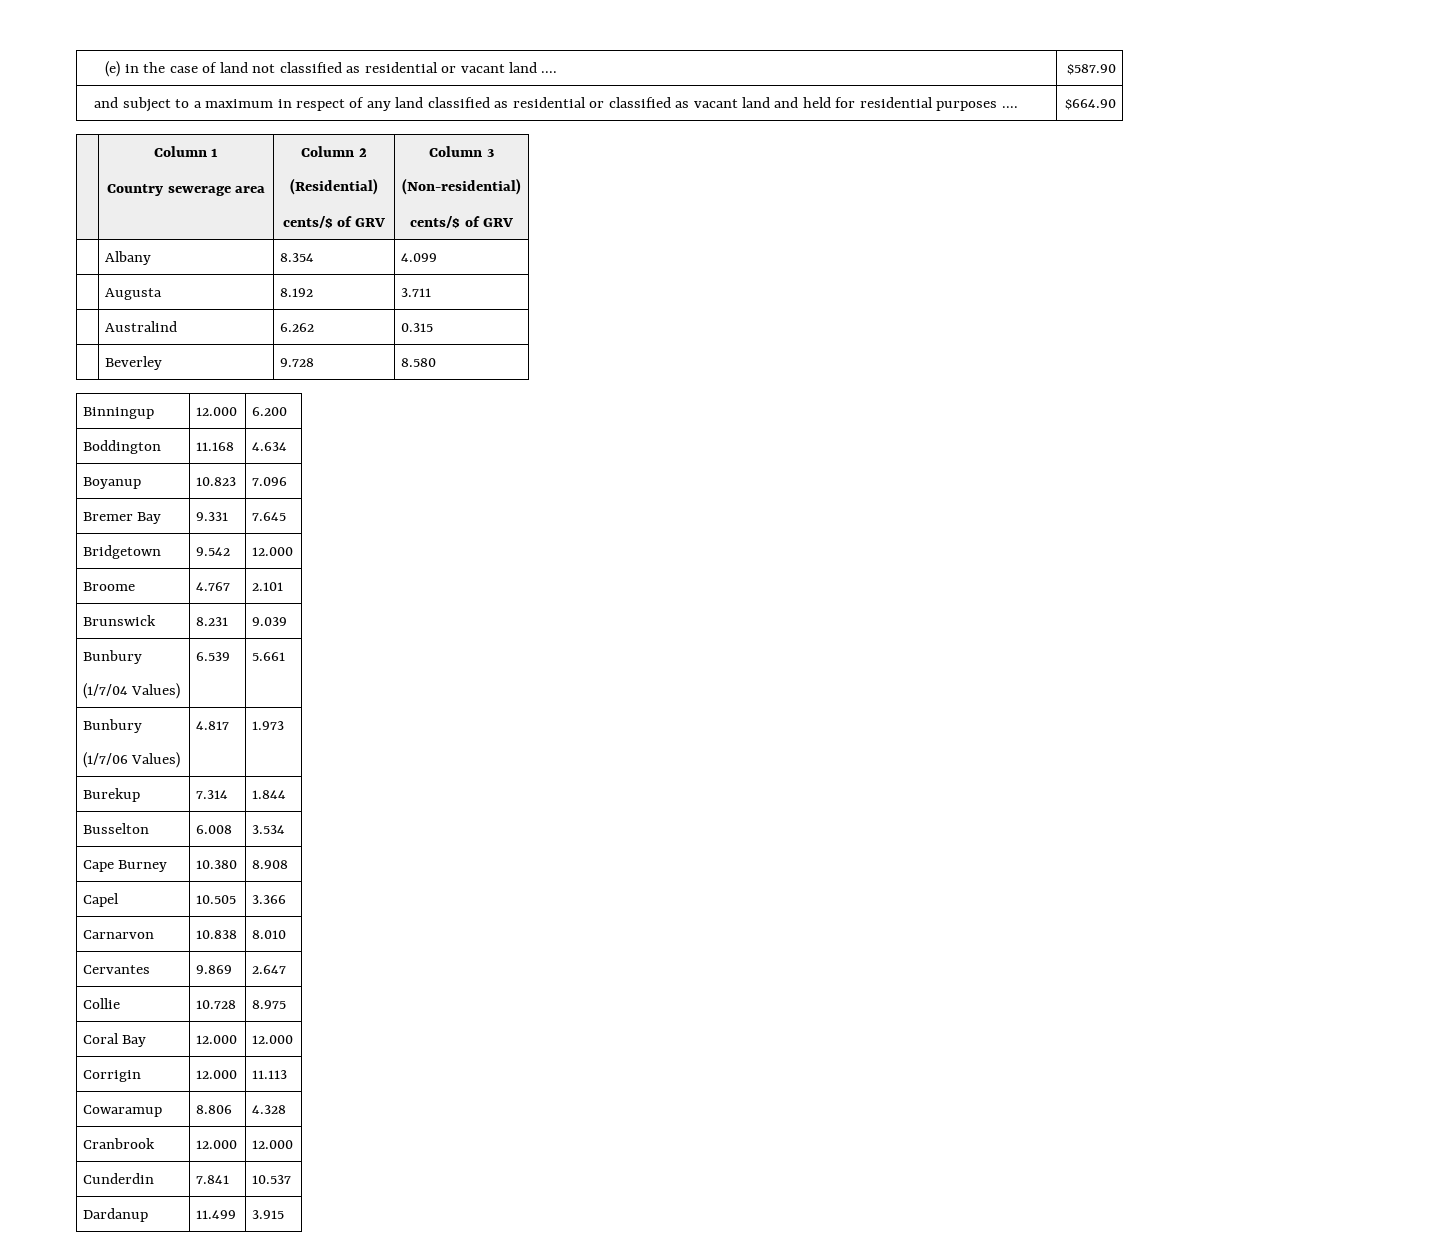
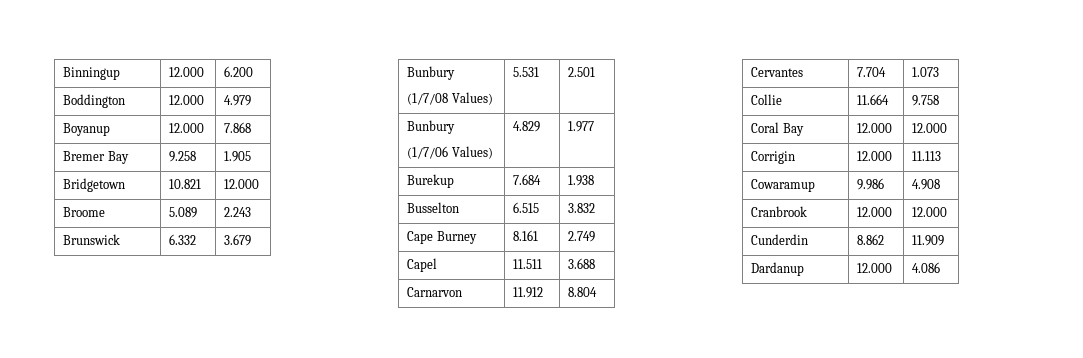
[105,61,558,77] [1066,64,1116,75] [94,97,1018,112] [1064,99,1116,110] [153,146,219,157] [107,184,265,196] [301,146,367,157] [290,178,378,195] [282,216,386,229] [429,146,494,157] [402,178,521,195] [410,216,513,229] [105,251,152,265] [280,253,315,262] [401,253,438,262] [105,288,163,300] [280,288,314,297] [401,288,432,297] [105,321,178,332] [280,323,315,332] [401,323,434,332] [105,356,163,370] [280,358,315,367] [401,358,437,367] (e) in the case of land not classified as residential or vacant land .... | $587.90 // and subject to a maximum in respect of any land classified as residential or classified as vacant land and held for residential purposes .... | $664.90 // | Column 1 // Country sewerage area | Column 2 // (Residential) // cents/$ of GRV | Column 3 // (Non-residential) // cents/$ of GRV // | Albany | 8.354 | 4.099 // | Augusta | 8.192 | 3.711 // | Australind | 6.262 | 0.315 // | Beverley | 9.728 | 8.580 // -> (63, 73) none
[196,442,235,451] [252,442,288,451] 11.168 | 4.634 -> [169,95,205,105] [224,95,252,106] 12.000 | 4.979
[196,477,237,486] [252,477,288,486] 10.823 | 7.096 -> [169,123,205,133] [224,122,252,133] 12.000 | 7.868
[196,512,229,521] [252,512,287,521] 9.331 | 7.645 -> [169,151,197,162] [224,151,252,162] 9.258 | 1.905
[196,547,231,556] 9.542 -> [169,179,202,189] 10.821
[196,582,231,591] [252,582,284,591] 4.767 | 2.101 -> [169,207,198,218] [224,207,252,217] 5.089 | 2.243
[196,617,229,626] [252,617,288,626] [83,650,143,664] [83,683,181,699] [196,652,231,661] [252,652,286,661] 8.231 | 9.039 // Bunbury // (1/7/04 Values) | 6.539 | 5.661 -> [169,234,197,245] [224,234,252,246] [407,66,456,80] [407,92,493,105] [513,67,540,77] [568,67,596,77] 6.332 | 3.679 // Bunbury // (1/7/08 Values) | 5.531 | 2.501
[196,721,230,730] [252,721,285,730] 4.817 | 1.973 -> [513,121,541,132] [568,121,595,132] 4.829 | 1.977
[196,790,229,799] [252,790,287,799] 7.314 | 1.844 -> [513,174,542,185] [568,175,595,186] 7.684 | 1.938
[196,825,233,834] [252,825,286,834] 6.008 | 3.534 -> [513,202,540,213] [568,203,596,213] 6.515 | 3.832
[196,860,238,869] [252,860,289,869] 10.380 | 8.908 -> [513,230,539,241] [568,231,596,242] 8.161 | 2.749
[196,895,237,904] [252,895,287,904] 10.505 | 3.366 -> [513,259,543,269] [568,258,596,269] 11.511 | 3.688
[196,930,238,939] [252,930,287,939] 10.838 | 8.010 -> [513,287,544,298] [568,287,598,297] 11.912 | 8.804
[196,965,233,974] [252,965,287,974] 9.869 | 2.647 -> [857,67,887,77] [912,67,940,77] 7.704 | 1.073
[196,1000,237,1009] [252,1000,287,1009] 10.728 | 8.975 -> [857,94,890,105] [912,95,940,106] 11.664 | 9.758
[196,1105,233,1114] [252,1105,287,1114] 8.806 | 4.328 -> [857,178,885,190] [912,179,941,190] 9.986 | 4.908
[196,1175,230,1184] [252,1175,292,1184] 7.841 | 10.537 -> [857,234,885,245] [912,235,945,246] 8.862 | 11.909
[196,1210,237,1219] [252,1210,285,1219] 11.499 | 3.915 -> [857,263,893,273] [912,262,941,273] 12.000 | 4.086

